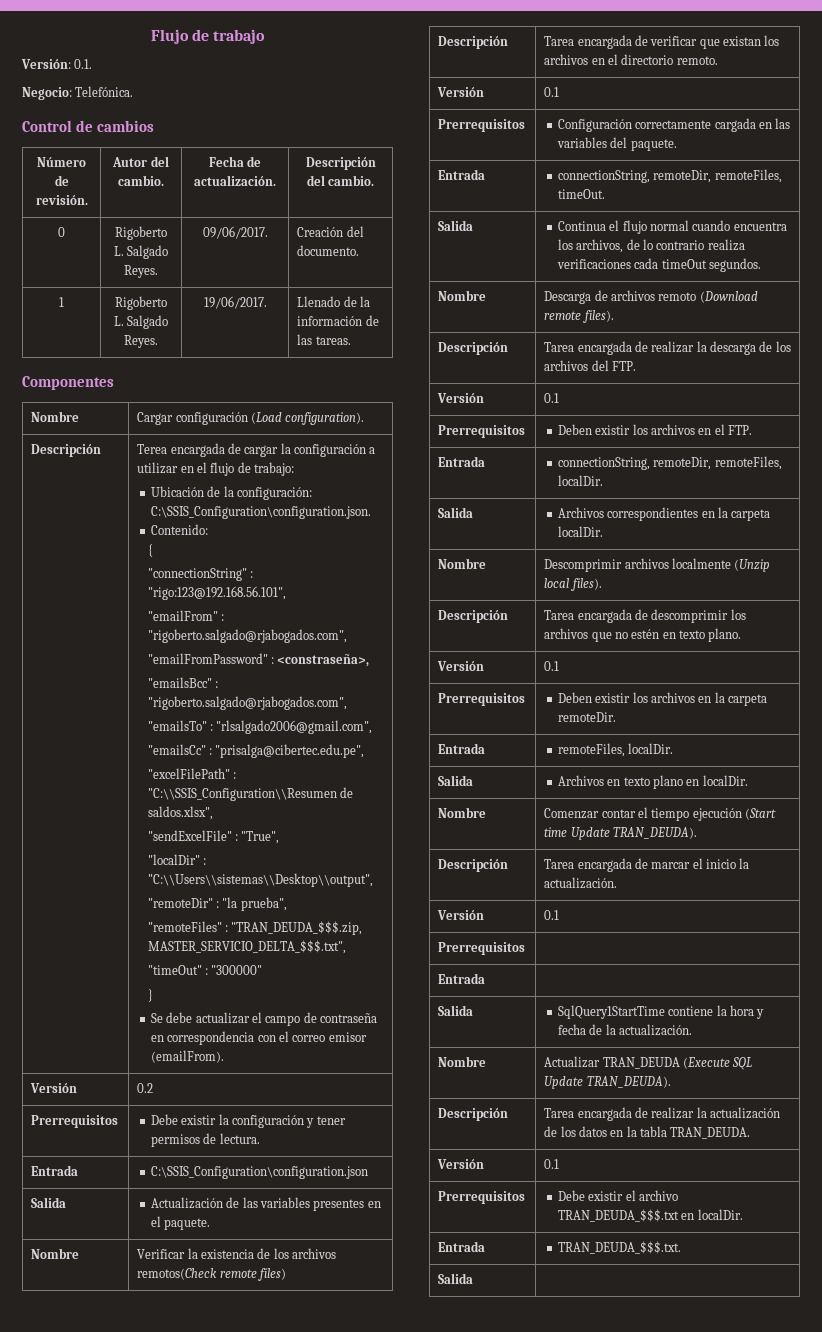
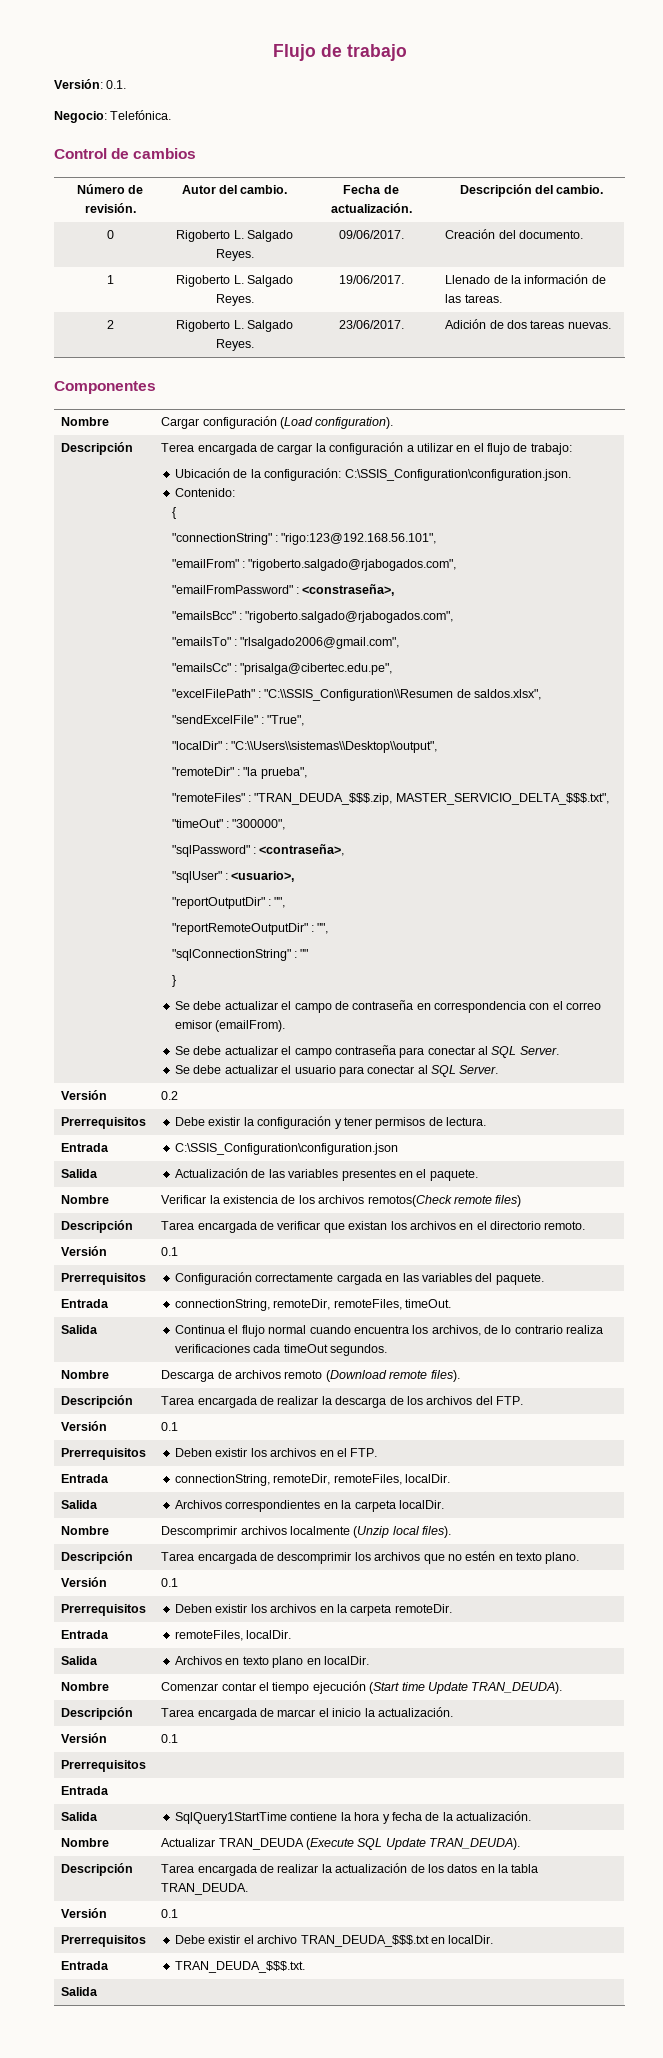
(351, 340) none -> [106,320,114,329] [176,320,293,332] [215,339,254,351] [338,320,404,329] [445,319,611,329] // 2 | Rigoberto L. Salgado Reyes. | 23/06/2017. | Adición de dos tareas nuevas.
[211,965,263,975] "300000" -> [232,819,286,830] [171,844,345,857] [171,871,295,883] [171,897,286,909] [171,923,329,935] [171,949,309,961] "300000", // "sqlPassword" : <contraseña>, // "sqlUser" : <usuario>, // "reportOutputDir" : "", // "reportRemoteOutputDir" : "", // "sqlConnectionString" : ""
(224, 1056) none -> [175,1045,559,1058] [175,1065,499,1077] // Se debe actualizar el campo contraseña para conectar al SQL Server. // Se debe actualizar el usuario para conectar al SQL Server.

